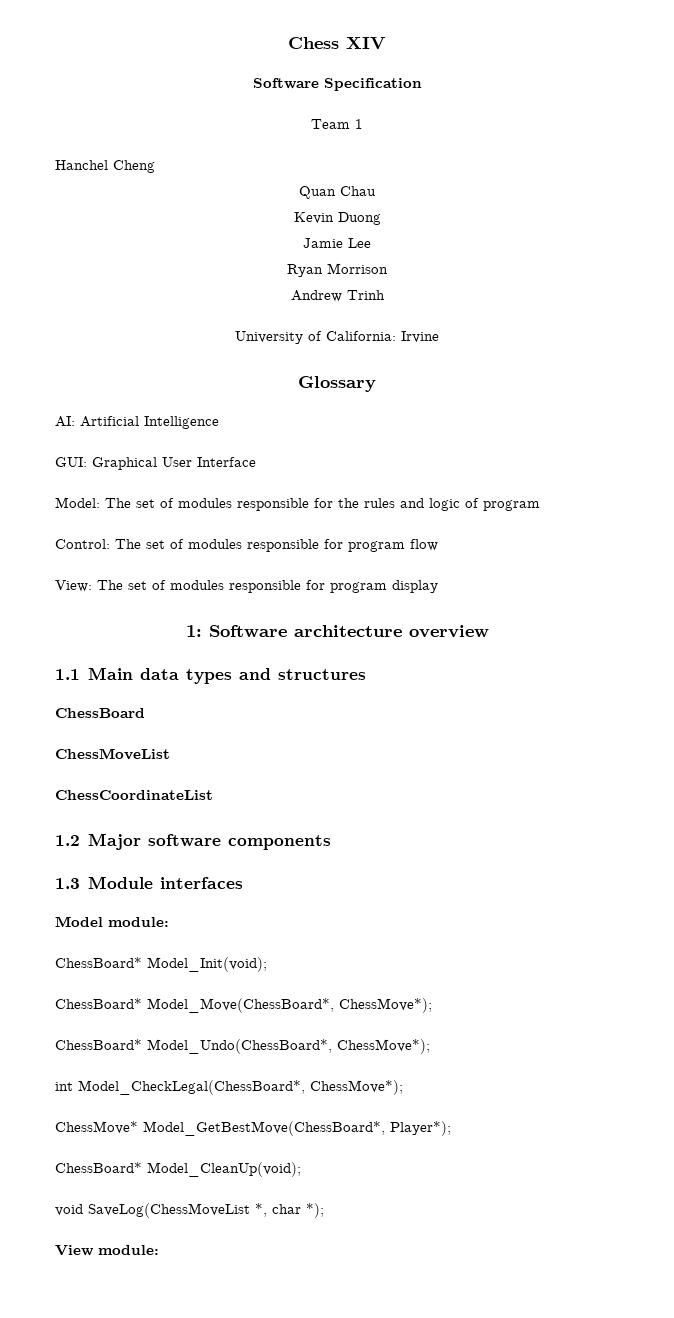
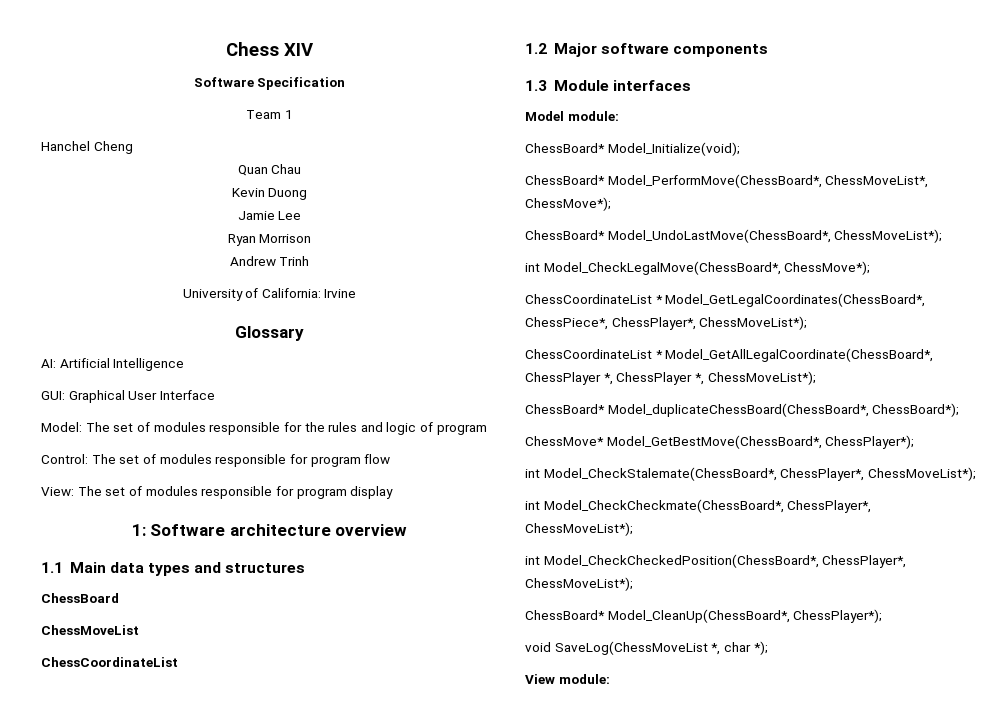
[147,957,267,972] [55,998,334,1013] Model_Init(void); // ChessBoard* Model_Move(ChessBoard*, -> [607,142,740,156] [525,174,929,188] Model_Initialize(void); // ChessBoard* Model_PerformMove(ChessBoard*, ChessMoveList*,
[147,1039,430,1054] [55,1080,403,1095] [55,1121,451,1136] [55,1162,301,1177] Model_Undo(ChessBoard*, ChessMove*); // int Model_CheckLegal(ChessBoard*, ChessMove*); // ChessMove* Model_GetBestMove(ChessBoard*, Player*); // ChessBoard* Model_CleanUp(void); -> [607,229,943,243] [525,261,871,275] [525,293,926,307] [525,316,808,330] [525,348,934,362] [525,371,816,385] [525,403,960,417] [525,435,915,449] [525,467,976,481] [525,499,872,513] [525,522,633,536] [525,554,907,568] [525,577,633,591] [525,609,883,623] Model_UndoLastMove(ChessBoard*, ChessMoveList*); // int Model_CheckLegalMove(ChessBoard*, ChessMove*); // ChessCoordinateList * Model_GetLegalCoordinates(ChessBoard*, ChessPiece*, ChessPlayer*, ChessMoveList*); // ChessCoordinateList * Model_GetAllLegalCoordinate(ChessBoard*, ChessPlayer *, ChessPlayer *, ChessMoveList*); // ChessBoard* Model_duplicateChessBoard(ChessBoard*, ChessBoard*); // ChessMove* Model_GetBestMove(ChessBoard*, ChessPlayer*); // int Model_CheckStalemate(ChessBoard*, ChessPlayer*, ChessMoveList*); // int Model_CheckCheckmate(ChessBoard*, ChessPlayer*, ChessMoveList*); // int Model_CheckCheckedPosition(ChessBoard*, ChessPlayer*, ChessMoveList*); // ChessBoard* Model_CleanUp(ChessBoard*, ChessPlayer*);

